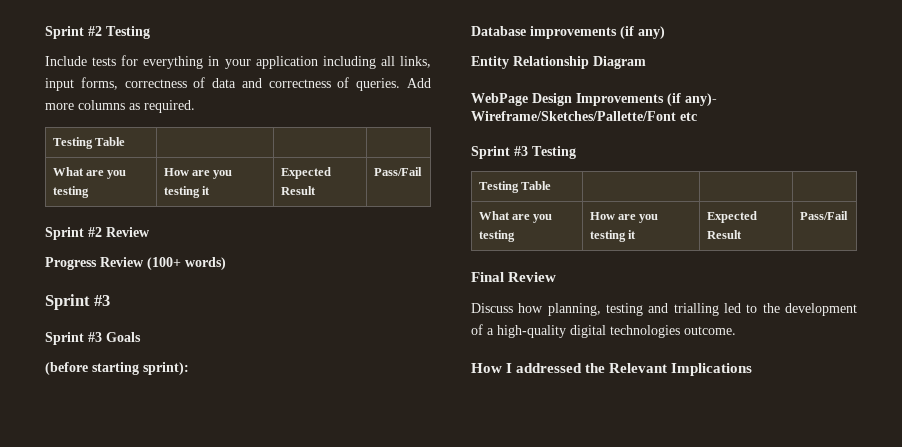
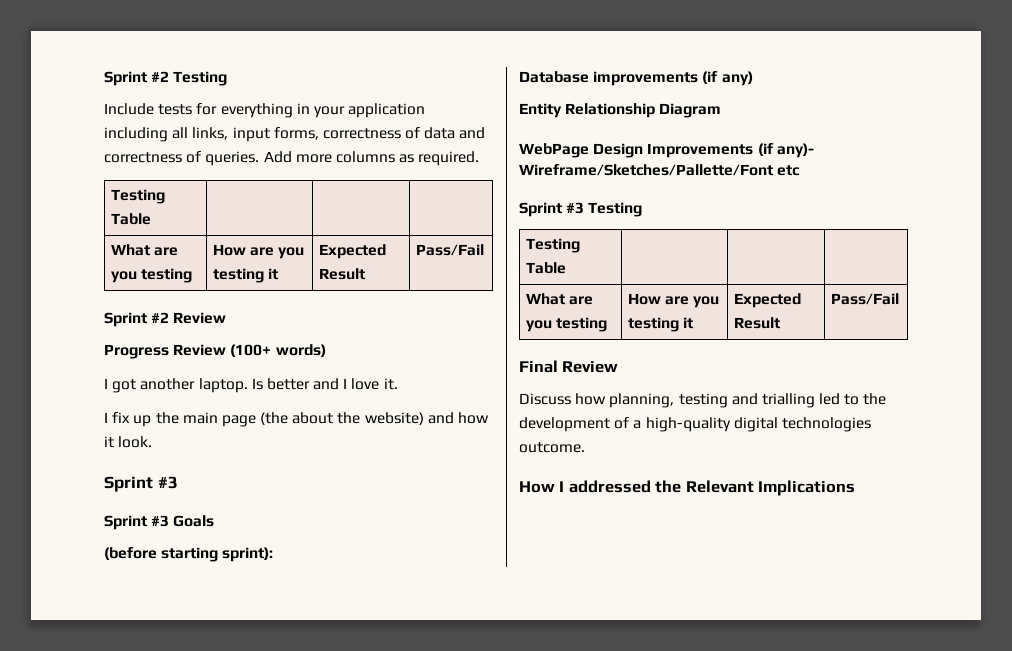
(226, 263) none -> [104,378,398,393] [104,412,490,427] [104,436,153,448] // I got another laptop. Is better and I love it. // I fix up the main page (the about the website) and how it look.

